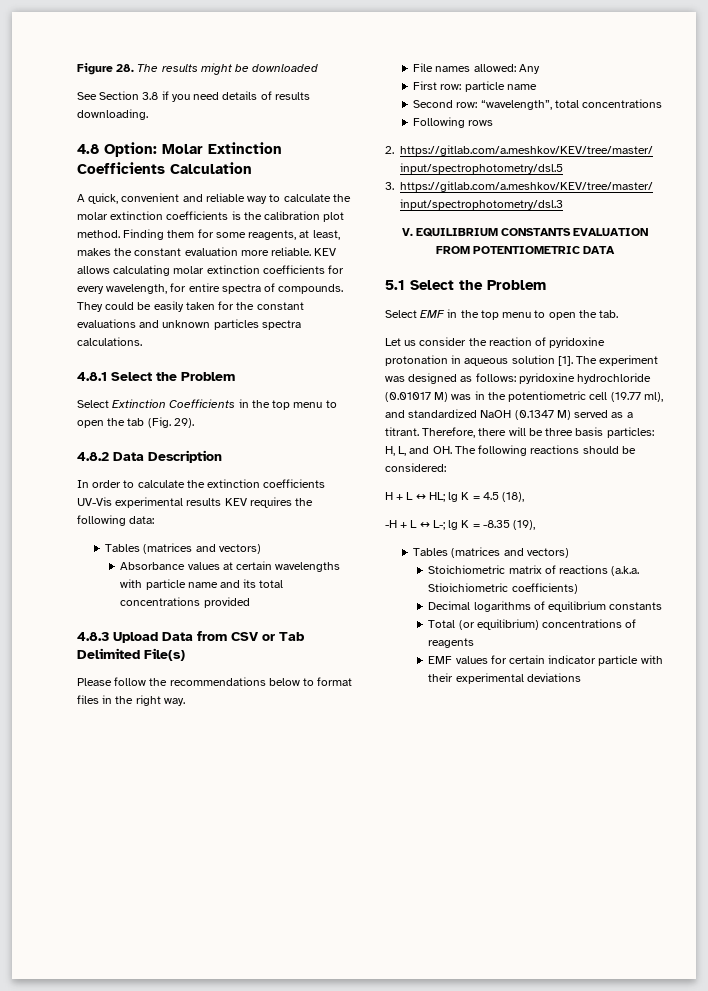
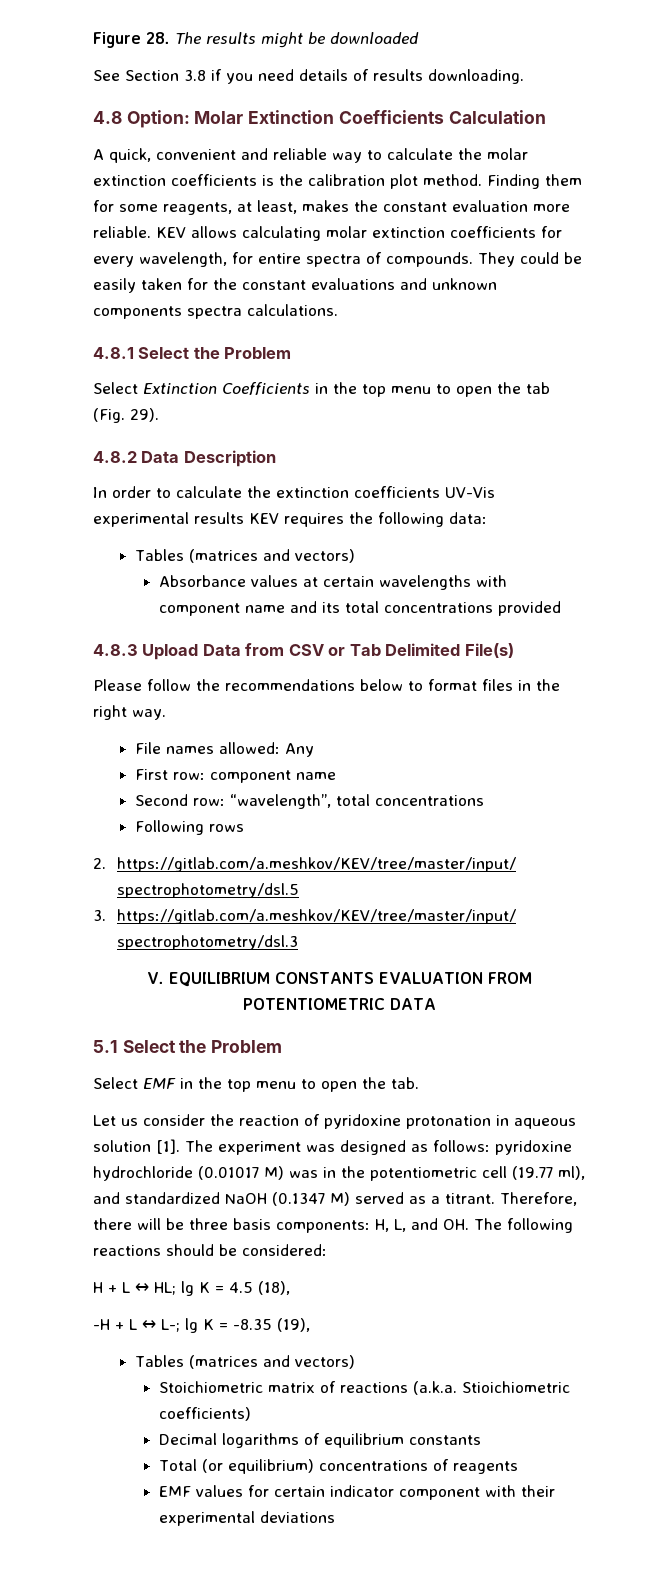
[213,319,259,330] particles -> [93,306,182,319] components
[145,579,186,590] particle -> [159,603,241,616] component
[464,81,505,92] particle -> [210,770,292,783] component
[606,427,654,438] particles: -> [276,1220,370,1233] components:
[598,655,639,666] particle -> [399,1487,481,1500] component

